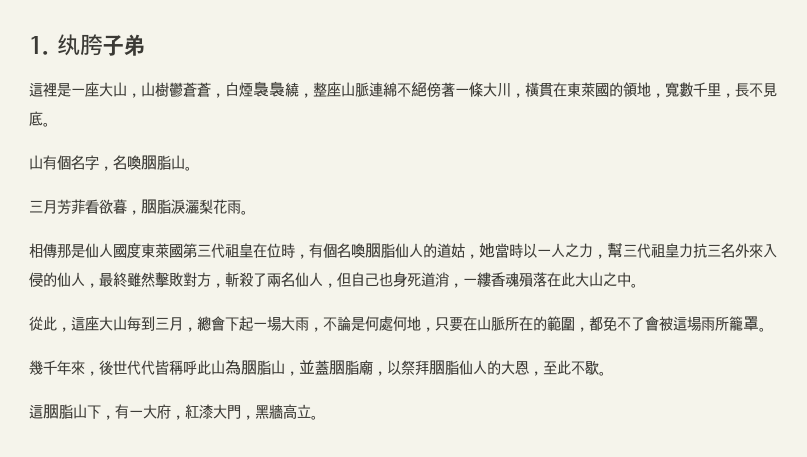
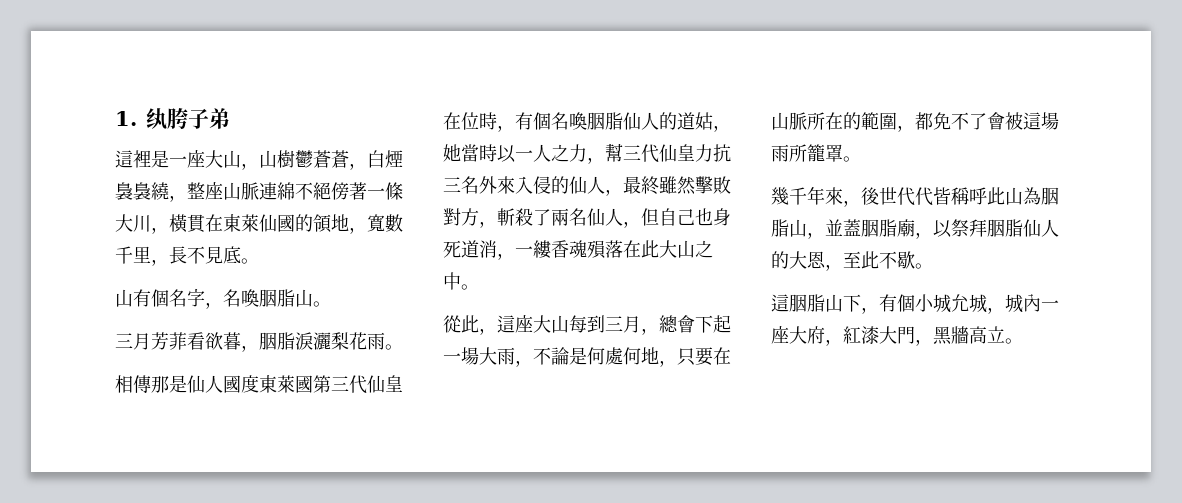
(595, 89) none -> [259,214,277,232] 仙
[225,244,239,258] 祖 -> [367,375,385,393] 仙
[651,244,665,258] 祖 -> [659,144,677,162] 仙
[129,410,143,417] 一 -> [897,294,1059,314] [771,326,789,344] 個小城允城，城內一座

